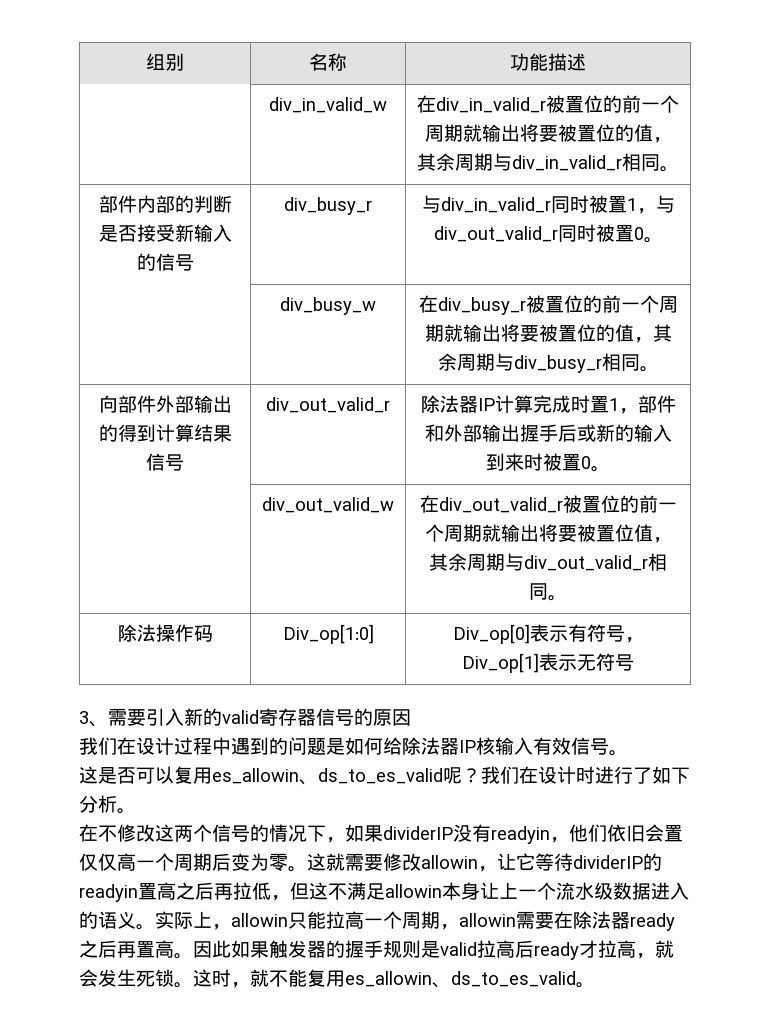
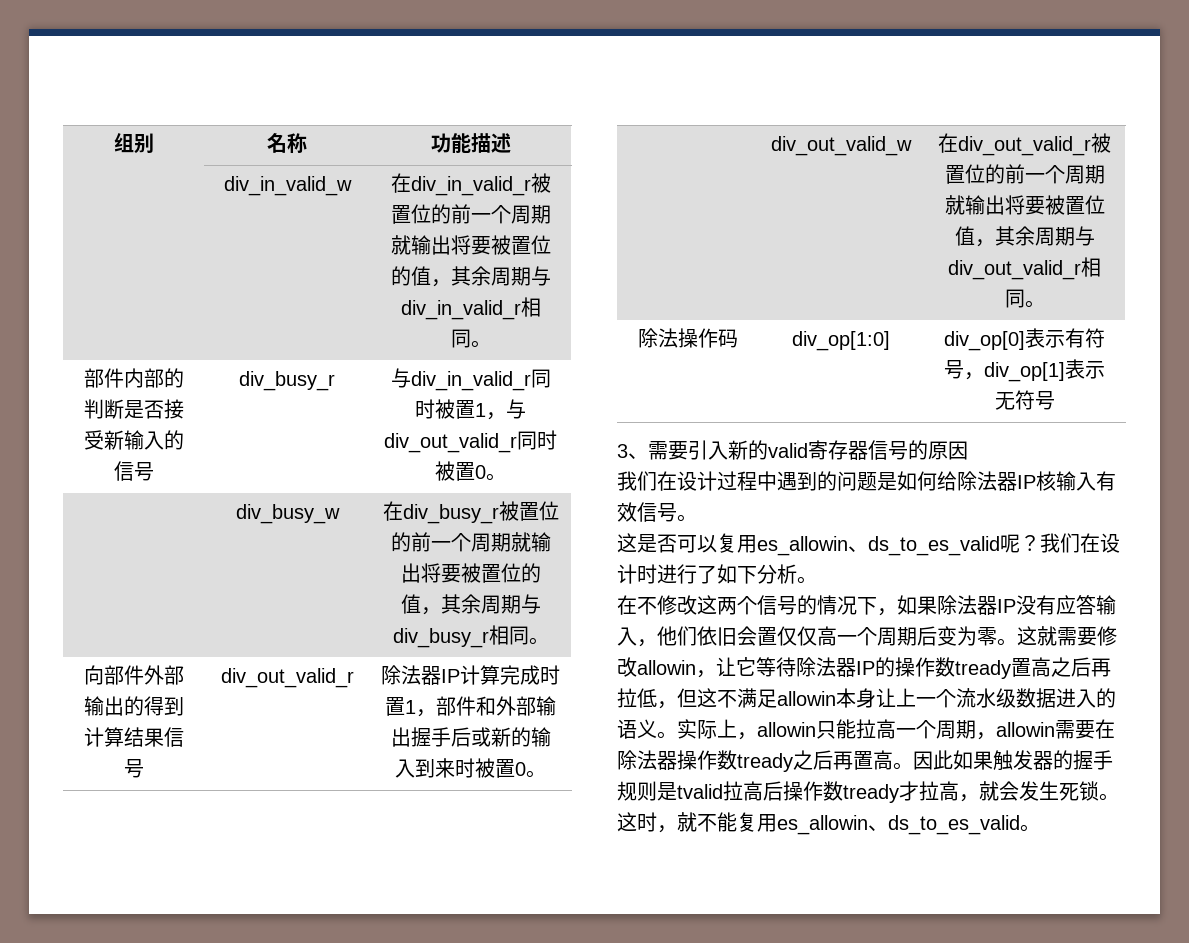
[282,624,374,644] [452,624,530,644] Div_op[1:0] | Div_op[0] -> [792,331,890,351] [944,331,1025,351] div_op[1:0] | div_op[0]
[462,653,539,673] Div_op[1] -> [984,362,1065,382] div_op[1]
[383,824,550,844] dividerIP没有readyin -> [937,595,1116,615] [617,627,637,646] 除法器IP没有应答输入
[573,853,662,871] [79,884,138,902] dividerIP的readyin -> [796,657,1011,679] 除法器IP的操作数tready
[630,913,675,931] ready -> [677,750,793,772] 操作数tready
[440,940,579,960] valid拉高后ready -> [677,781,899,803] tvalid拉高后操作数tready

